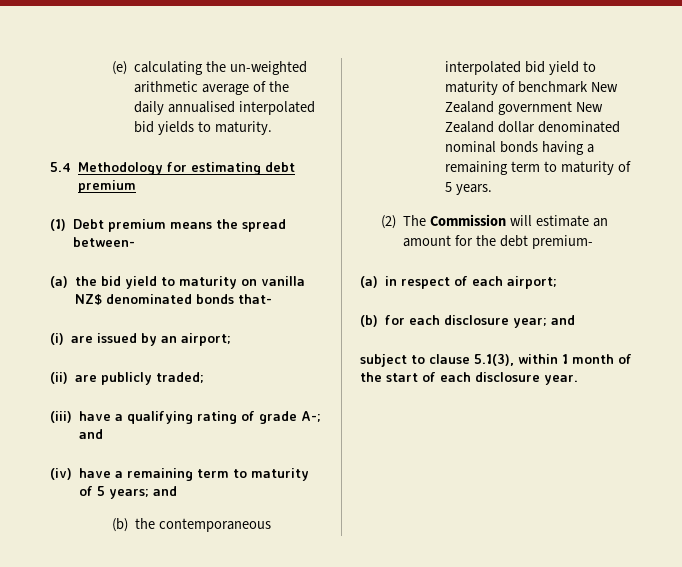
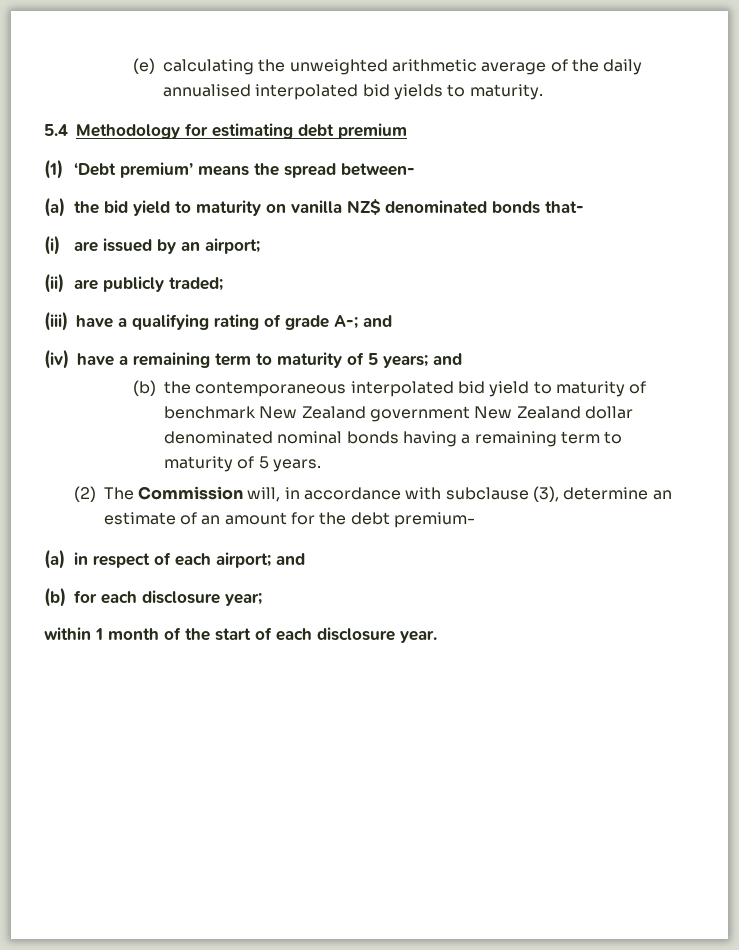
[229,61,307,75] un-weighted -> [289,59,388,75] unweighted
[73,219,167,232] Debt premium -> [73,162,193,178] ‘Debt premium’
[509,215,589,227] will estimate -> [247,486,672,502] [103,512,198,525] will, in accordance with subclause (3), determine an estimate of
(558, 282) none -> [275,553,305,565] and
[551,315,576,325] [360,354,514,367] and // subject to clause 5.1(3), -> (262, 599) //

